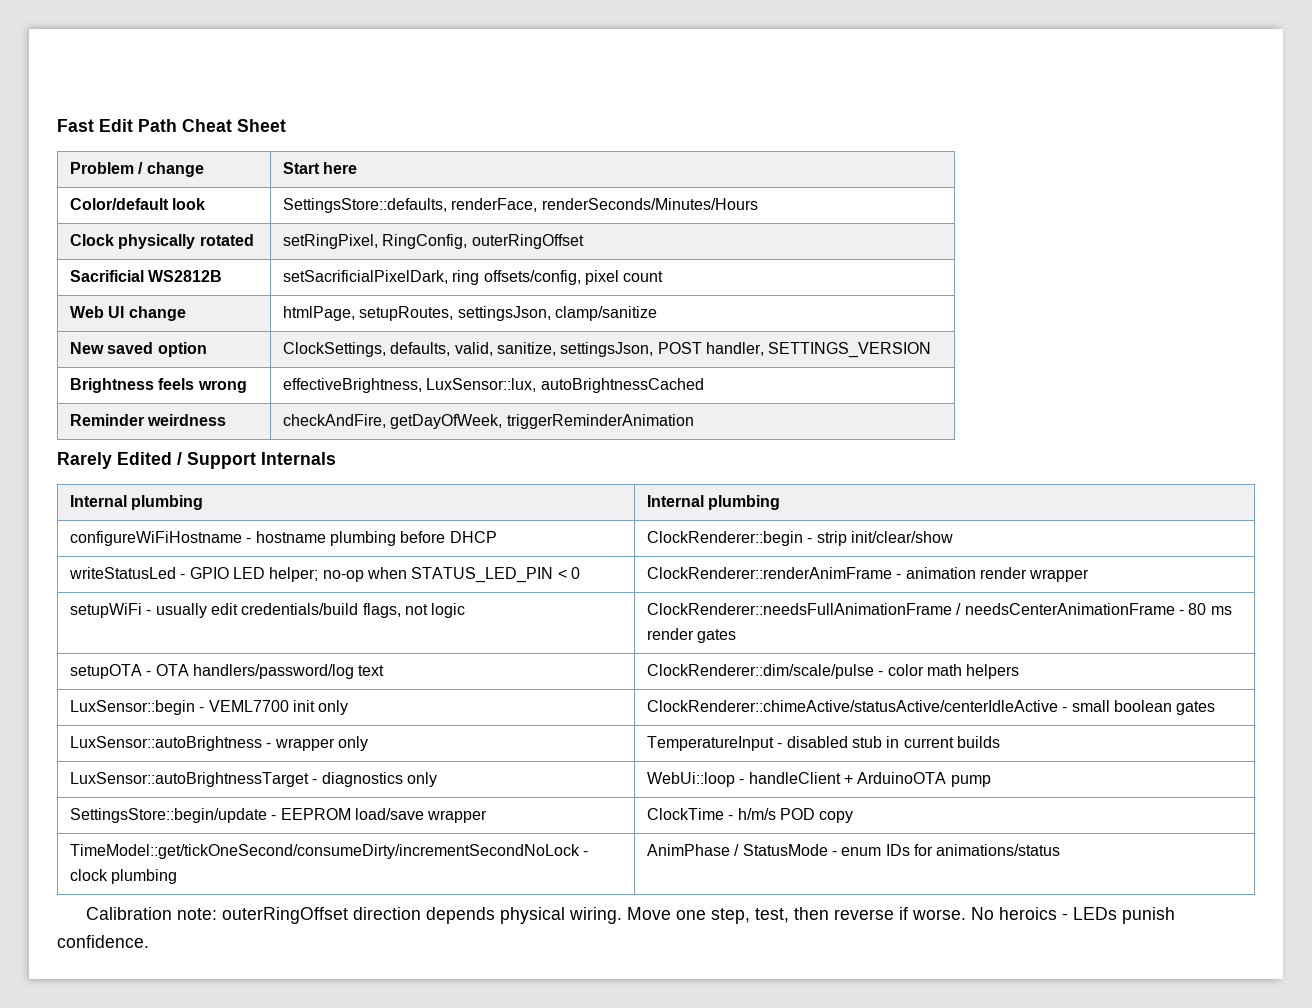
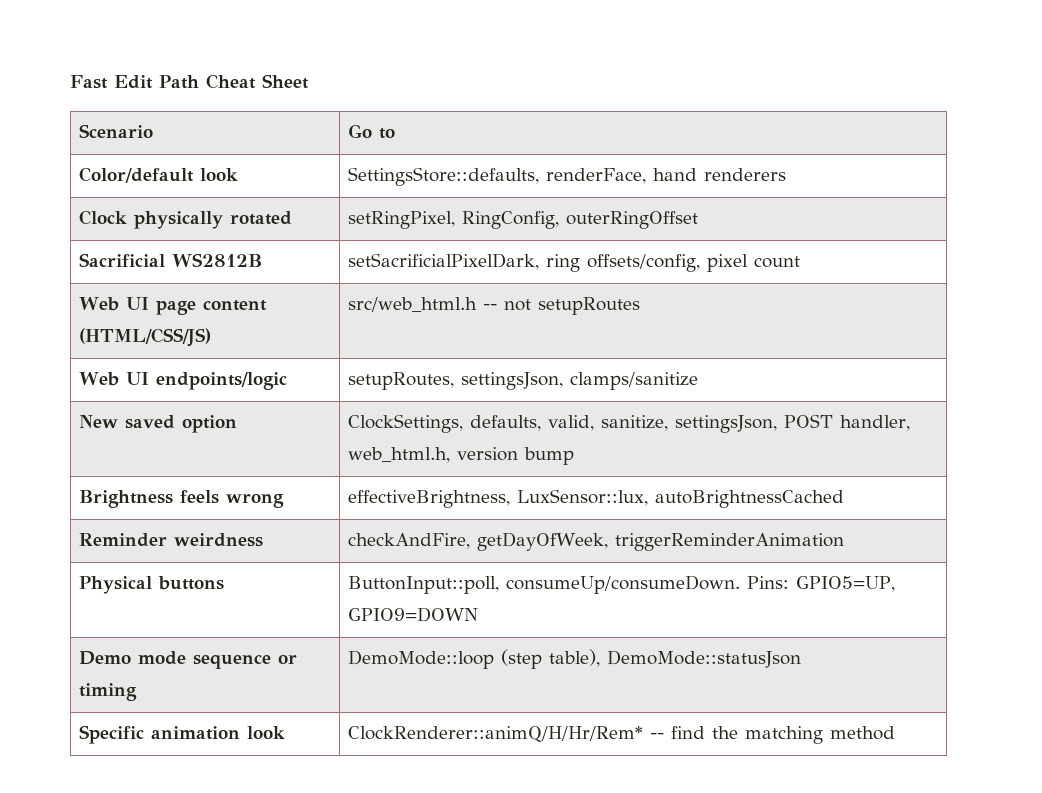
[69,162,204,177] [282,162,358,174] Problem / change | Start here -> [79,124,154,138] [348,124,396,139] Scenario | Go to
[541,198,758,210] renderSeconds/Minutes/Hours -> [653,168,787,181] hand renderers
[128,306,186,321] [282,306,355,321] change | htmlPage, -> [156,300,268,315] [79,328,212,347] [348,297,641,315] [79,372,288,390] page content (HTML/CSS/JS) | src/web_html.h -- not setupRoutes // Web UI endpoints/logic |
[554,306,657,321] clamp/sanitize -> [570,372,699,390] clamps/sanitize
[768,342,932,358] SETTINGS_VERSION -> [348,447,575,465] web_html.h, version bump
[57,452,336,469] [69,495,204,510] [646,495,781,510] [69,531,497,546] [646,531,953,546] [68,567,580,583] [646,567,1090,582] [69,603,466,618] [646,603,1232,615] [646,628,737,643] [69,664,385,679] [646,664,1020,679] [69,700,349,715] [646,700,1216,715] [69,736,368,751] [646,736,1000,751] [69,772,437,787] [646,772,991,787] [69,808,488,823] [646,808,854,823] [69,844,589,859] [69,869,178,884] [646,844,1061,856] [86,907,1176,924] [57,935,149,948] // Rarely Edited / Support Internals // Internal plumbing | Internal plumbing // configureWiFiHostname - hostname plumbing before DHCP | ClockRenderer::begin - strip init/clear/show // writeStatusLed - GPIO LED helper; no-op when STATUS_LED_PIN < 0 | ClockRenderer::renderAnimFrame - animation render wrapper // setupWiFi - usually edit credentials/build flags, not logic | ClockRenderer::needsFullAnimationFrame / needsCenterAnimationFrame - 80 ms render gates // setupOTA - OTA handlers/password/log text | ClockRenderer::dim/scale/pulse - color math helpers // LuxSensor::begin - VEML7700 init only | ClockRenderer::chimeActive/statusActive/centerIdleActive - small boolean gates // LuxSensor::autoBrightness - wrapper only | TemperatureInput - disabled stub in current builds // LuxSensor::autoBrightnessTarget - diagnostics only | WebUi::loop - handleClient + ArduinoOTA pump // SettingsStore::begin/update - EEPROM load/save wrapper | ClockTime - h/m/s POD copy // TimeModel::get/tickOneSecond/consumeDirty/incrementSecondNoLock - clock plumbing | AnimPhase / StatusMode - enum IDs for animations/status // Calibration note: outerRingOffset direction depends physical wiring. Move one step, test, then reverse if worse. No heroics - LEDs punish confidence. -> [79,576,225,594] [348,575,896,594] [348,607,479,622] [79,651,298,669] [79,683,138,701] [348,649,802,669] [79,725,286,744] [348,726,896,744] // Physical buttons | ButtonInput::poll, consumeUp/consumeDown. Pins: GPIO5=UP, GPIO9=DOWN // Demo mode sequence or timing | DemoMode::loop (step table), DemoMode::statusJson // Specific animation look | ClockRenderer::animQ/H/Hr/Rem* -- find the matching method

